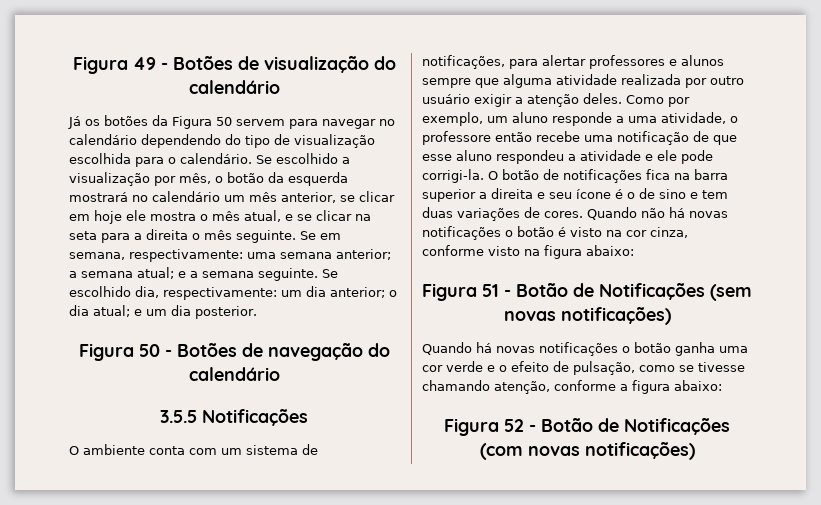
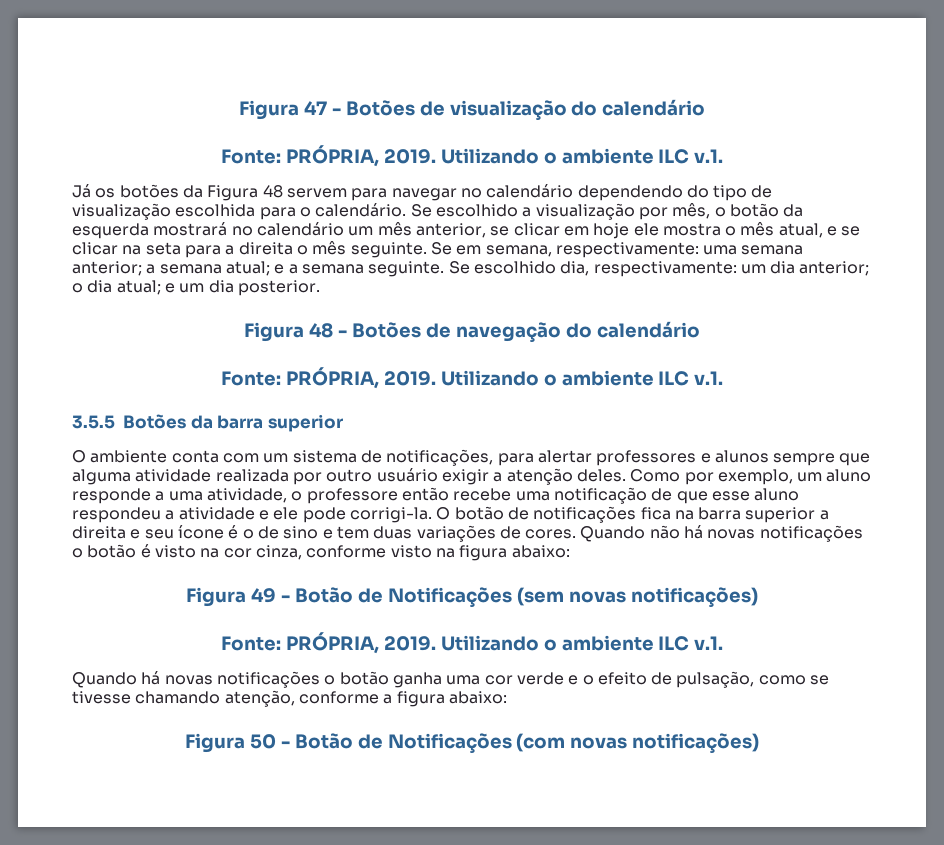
[72,56,156,74] Figura 49 -> [238,100,327,120] Figura 47
(280, 87) none -> [220,145,724,167] // Fonte: PRÓPRIA, 2019. Utilizando o ambiente ILC v.1.
[216,117,232,126] 50 -> [262,185,283,198] 48
[138,344,160,357] 50 -> [309,323,334,338] 48
[160,409,308,426] 3.5.5 Notificações -> [220,367,724,389] [72,414,343,432] Fonte: PRÓPRIA, 2019. Utilizando o ambiente ILC v.1. // 3.5.5 Botões da barra superior
[482,284,499,297] 51 -> [251,588,277,603] 49
(671, 316) none -> [220,632,724,654] // Fonte: PRÓPRIA, 2019. Utilizando o ambiente ILC v.1.
[504,419,524,432] 52 -> [249,734,276,749] 50

